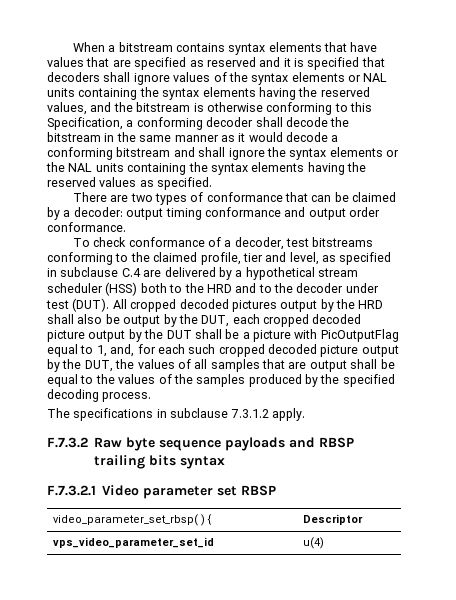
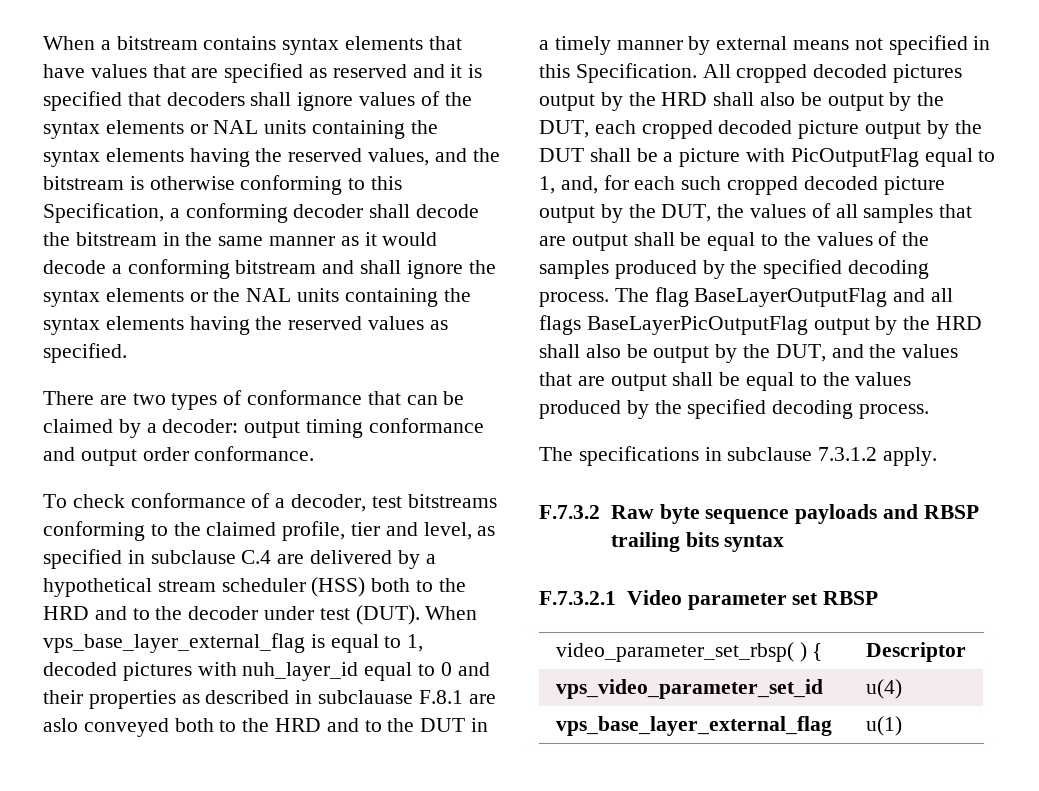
(110, 305) none -> [425,606,478,620] [43,633,424,653] [43,662,490,681] [43,690,496,709] [43,718,489,737] [539,35,991,55] [539,63,697,83] When vps_base_layer_external_flag is equal to 1, decoded pictures with nuh_layer_id equal to 0 and their properties as described in subclauase F.8.1 are aslo conveyed both to the HRD and to the DUT in a timely manner by external means not specified in this Specification.
(152, 397) none -> [614,287,954,307] [539,315,983,335] [539,344,959,363] [539,372,912,391] [539,399,930,419] The flag BaseLayerOutputFlag and all flags BaseLayerPicOutputFlag output by the HRD shall also be output by the DUT, and the values that are output shall be equal to the values produced by the specified decoding process.
(324, 543) none -> [555,716,832,736] [865,716,902,736] // vps_base_layer_external_flag | u(1)

